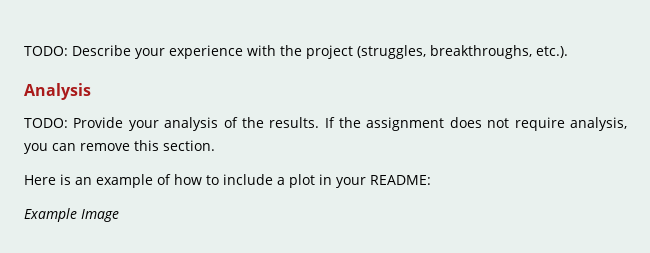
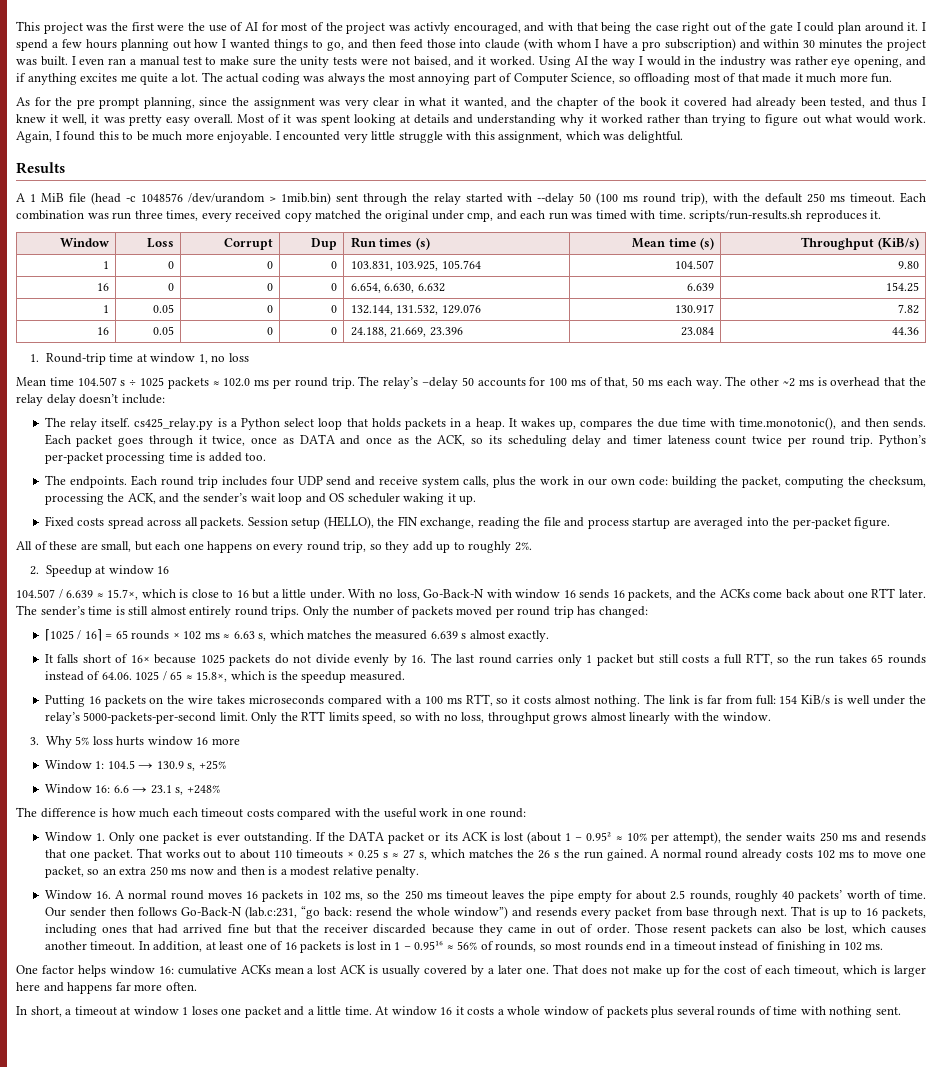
[24,45,568,59] [24,83,91,100] [24,117,627,131] [24,140,215,154] [24,174,431,188] [24,208,119,222] TODO: Describe your experience with the project (struggles, breakthroughs, etc.). // Analysis // TODO: Provide your analysis of the results. If the assignment does not require analysis, you can remove this section. // Here is an example of how to include a plot in your README: // Example Image -> [16,21,926,34] [16,38,926,51] [16,56,926,68] [16,72,893,85] [16,97,927,109] [16,114,927,126] [16,131,683,143] [16,162,65,174] [16,192,926,205] [16,210,882,222] [59,238,109,247] [146,238,174,248] [223,238,273,250] [310,238,337,250] [350,237,430,250] [632,237,714,250] [800,237,919,250] [102,261,109,269] [167,261,174,269] [266,261,273,269] [330,261,337,269] [350,260,481,271] [674,260,714,269] [897,261,919,269] [96,283,109,291] [167,283,174,291] [266,283,273,291] [330,283,337,291] [350,282,445,293] [686,283,714,291] [885,282,919,292] [102,305,109,313] [152,304,174,313] [266,305,273,313] [330,305,337,313] [350,304,481,315] [674,304,714,313] [897,304,919,314] [96,327,109,335] [152,326,174,335] [266,327,273,335] [330,327,337,335] [350,327,463,337] [680,327,714,336] [891,327,919,335] [30,353,249,365] [16,376,926,389] [16,394,165,406] [44,417,926,430] [44,434,926,447] [44,452,267,464] [44,475,927,488] [44,493,477,505] [44,516,891,529] [16,541,532,553] [30,565,170,577] [16,588,926,601] [16,605,648,618] [44,629,550,642] [44,653,926,666] [44,671,405,683] [44,694,926,707] [44,711,771,724] [30,736,240,748] [44,760,226,771] [44,784,220,795] [16,807,526,820] [44,831,926,844] [44,848,927,861] [44,866,420,878] [44,890,927,902] [44,906,926,919] [44,923,926,936] [44,940,884,953] [16,964,927,977] [16,982,197,994] [16,1006,901,1018] This project was the first were the use of AI for most of the project was activly encouraged, and with that being the case right out of the gate I could plan around it. I spend a few hours planning out how I wanted things to go, and then feed those into claude (with whom I have a pro subscription) and within 30 minutes the project was built. I even ran a manual test to make sure the unity tests were not baised, and it worked. Using AI the way I would in the industry was rather eye opening, and if anything excites me quite a lot. The actual coding was always the most annoying part of Computer Science, so offloading most of that made it much more fun. // As for the pre prompt planning, since the assignment was very clear in what it wanted, and the chapter of the book it covered had already been tested, and thus I knew it well, it was pretty easy overall. Most of it was spent looking at details and understanding why it worked rather than trying to figure out what would work. Again, I found this to be much more enjoyable. I encounted very little struggle with this assignment, which was delightful. // Results // A 1 MiB file (head -c 1048576 /dev/urandom > 1mib.bin) sent through the relay started with --delay 50 (100 ms round trip), with the default 250 ms timeout. Each combination was run three times, every received copy matched the original under cmp, and each run was timed with time. scripts/run-results.sh reproduces it. // Window | Loss | Corrupt | Dup | Run times (s) | Mean time (s) | Throughput (KiB/s) // 1 | 0 | 0 | 0 | 103.831, 103.925, 105.764 | 104.507 | 9.80 // 16 | 0 | 0 | 0 | 6.654, 6.630, 6.632 | 6.639 | 154.25 // 1 | 0.05 | 0 | 0 | 132.144, 131.532, 129.076 | 130.917 | 7.82 // 16 | 0.05 | 0 | 0 | 24.188, 21.669, 23.396 | 23.084 | 44.36 // 1. Round-trip time at window 1, no loss // Mean time 104.507 s ÷ 1025 packets ≈ 102.0 ms per round trip. The relay’s –delay 50 accounts for 100 ms of that, 50 ms each way. The other ~2 ms is overhead that the relay delay doesn’t include: // The relay itself. cs425_relay.py is a Python select loop that holds packets in a heap. It wakes up, compares the due time with time.monotonic(), and then sends. Each packet goes through it twice, once as DATA and once as the ACK, so its scheduling delay and timer lateness count twice per round trip. Python’s per-packet processing time is added too. // The endpoints. Each round trip includes four UDP send and receive system calls, plus the work in our own code: building the packet, computing the checksum, processing the ACK, and the sender’s wait loop and OS scheduler waking it up. // Fixed costs spread across all packets. Session setup (HELLO), the FIN exchange, reading the file and process startup are averaged into the per-packet figure. // All of these are small, but each one happens on every round trip, so they add up to roughly 2%. // 2. Speedup at window 16 // 104.507 / 6.639 ≈ 15.7×, which is close to 16 but a little under. With no loss, Go-Back-N with window 16 sends 16 packets, and the ACKs come back about one RTT later. The sender’s time is still almost entirely round trips. Only the number of packets moved per round trip has changed: // ⌈1025 / 16⌉ = 65 rounds × 102 ms ≈ 6.63 s, which matches the measured 6.639 s almost exactly. // It falls short of 16× because 1025 packets do not divide evenly by 16. The last round carries only 1 packet but still costs a full RTT, so the run takes 65 rounds instead of 64.06. 1025 / 65 ≈ 15.8×, which is the speedup measured. // Putting 16 packets on the wire takes microseconds compared with a 100 ms RTT, so it costs almost nothing. The link is far from full: 154 KiB/s is well under the relay’s 5000-packets-per-second limit. Only the RTT limits speed, so with no loss, throughput grows almost linearly with the window. // 3. Why 5% loss hurts window 16 more // Window 1: 104.5 → 130.9 s, +25% // Window 16: 6.6 → 23.1 s, +248% // The difference is how much each timeout costs compared with the useful work in one round: // Window 1. Only one packet is ever outstanding. If the DATA packet or its ACK is lost (about 1 − 0.95² ≈ 10% per attempt), the sender waits 250 ms and resends that one packet. That works out to about 110 timeouts × 0.25 s ≈ 27 s, which matches the 26 s the run gained. A normal round already costs 102 ms to move one packet, so an extra 250 ms now and then is a modest relative penalty. // Window 16. A normal round moves 16 packets in 102 ms, so the 250 ms timeout leaves the pipe empty for about 2.5 rounds, roughly 40 packets’ worth of time. Our sender then follows Go-Back-N (lab.c:231, “go back: resend the whole window”) and resends every packet from base through next. That is up to 16 packets, including ones that had arrived fine but that the receiver discarded because they came in out of order. Those resent packets can also be lost, which causes another timeout. In addition, at least one of 16 packets is lost in 1 − 0.95¹⁶ ≈ 56% of rounds, so most rounds end in a timeout instead of finishing in 102 ms. // One factor helps window 16: cumulative ACKs mean a lost ACK is usually covered by a later one. That does not make up for the cost of each timeout, which is larger here and happens far more often. // In short, a timeout at window 1 loses one packet and a little time. At window 16 it costs a whole window of packets plus several rounds of time with nothing sent.

